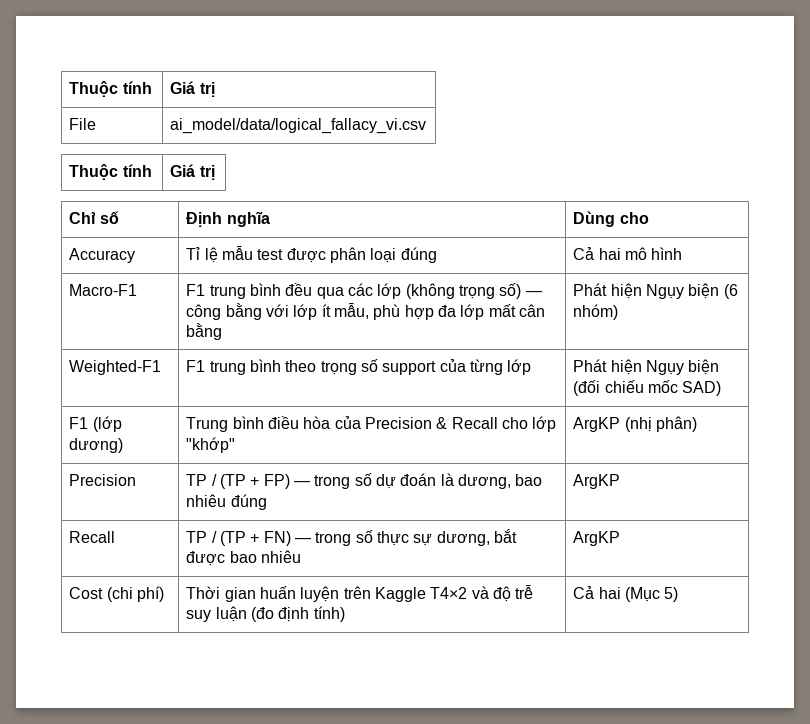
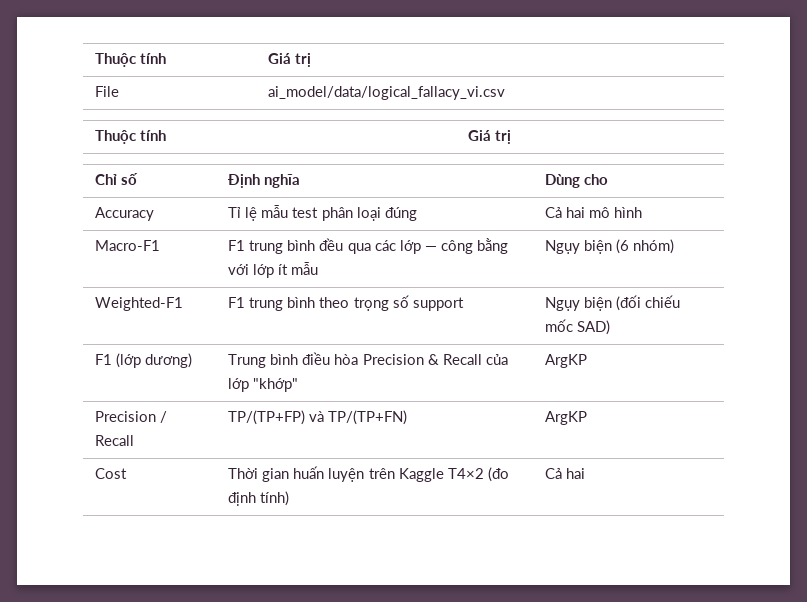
[286,248,326,263] được -> (319, 212) none
[405,283,522,299] (không trọng số) -> (421, 247) none
[333,303,545,320] [186,323,223,340] [573,283,642,299] mẫu, phù hợp đa lớp mất cân bằng | Phát hiện -> [291,262,319,275] mẫu |
[439,359,532,375] [573,359,642,375] của từng lớp | Phát hiện -> (464, 304) |
[334,416,361,429] của -> (359, 359) none
[501,417,528,429] cho -> [485,354,508,365] của
[624,416,697,432] [69,474,137,486] [186,473,543,489] [186,494,267,510] [573,474,621,489] [69,531,116,543] [186,529,517,546] [186,550,301,566] (nhị phân) // Precision | TP / (TP + FP) — trong số dự đoán là dương, bao nhiêu đúng | ArgKP // Recall | TP / (TP + FN) — trong số thực sự dương, bắt được bao nhiêu -> [95,411,168,423] [95,435,135,446] [228,410,408,425] // Precision / Recall | TP/(TP+FP) và TP/(TP+FN)
[106,586,164,602] (chi phí) -> (128, 473) none
[471,585,534,602] [186,606,247,622] và độ trễ suy luận -> (484, 473) none
[624,587,679,602] (Mục 5) -> (586, 473) none

